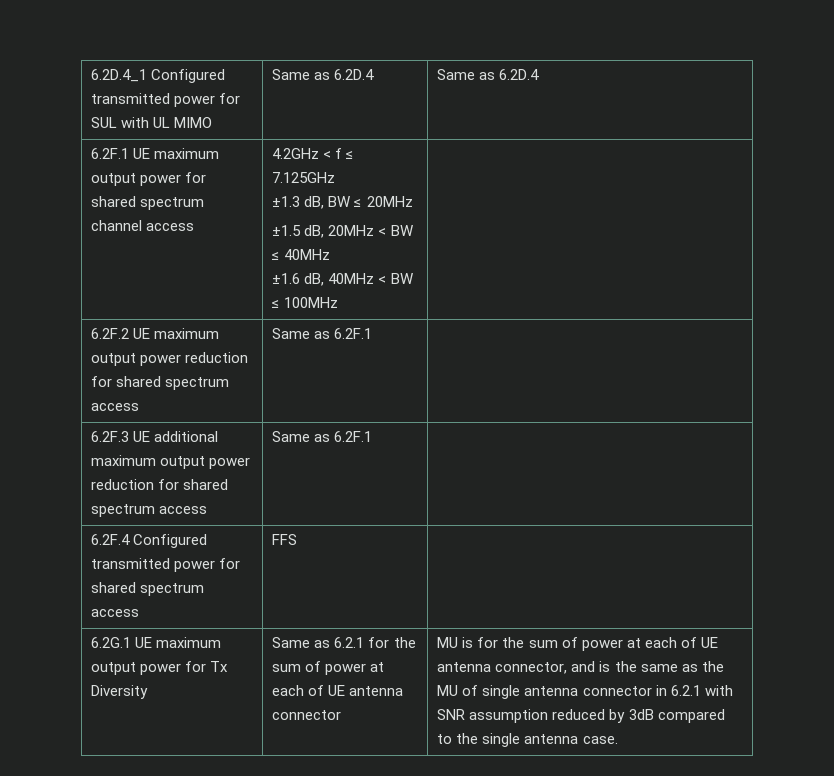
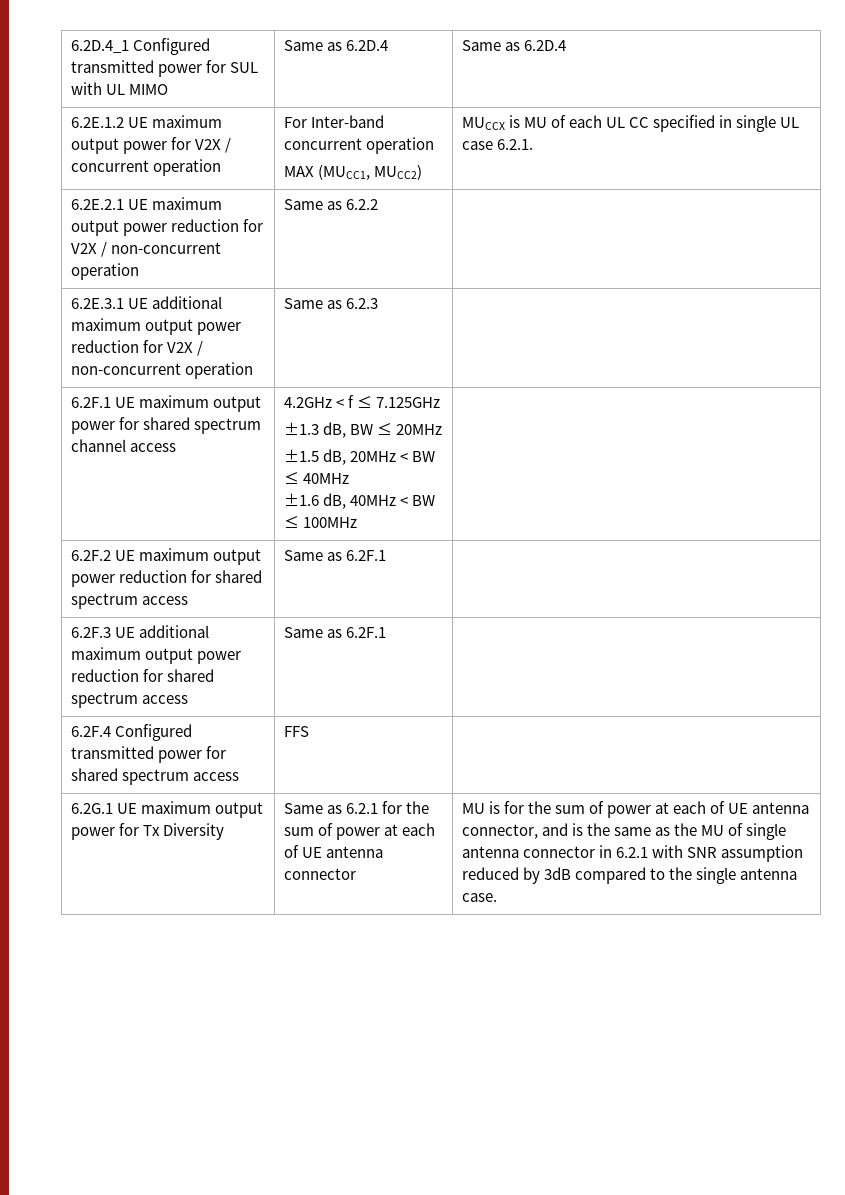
(540, 74) none -> [70,115,222,128] [70,137,231,154] [70,159,221,176] [283,115,384,128] [283,137,434,154] [283,164,422,180] [461,115,800,132] [461,139,533,150] [70,197,222,210] [70,219,263,236] [70,242,221,257] [70,263,139,280] [283,199,378,210] [70,296,222,309] [70,318,241,335] [70,340,203,356] [70,362,253,379] [283,298,378,309] // 6.2E.1.2 UE maximum output power for V2X / concurrent operation | For Inter-band concurrent operation // MAX (MUCC1, MUCC2) | MUCCX is MU of each UL CC specified in single UL case 6.2.1. // 6.2E.2.1 UE maximum output power reduction for V2X / non-concurrent operation | Same as 6.2.2 | // 6.2E.3.1 UE additional maximum output power reduction for V2X / non-concurrent operation | Same as 6.2.3 |

